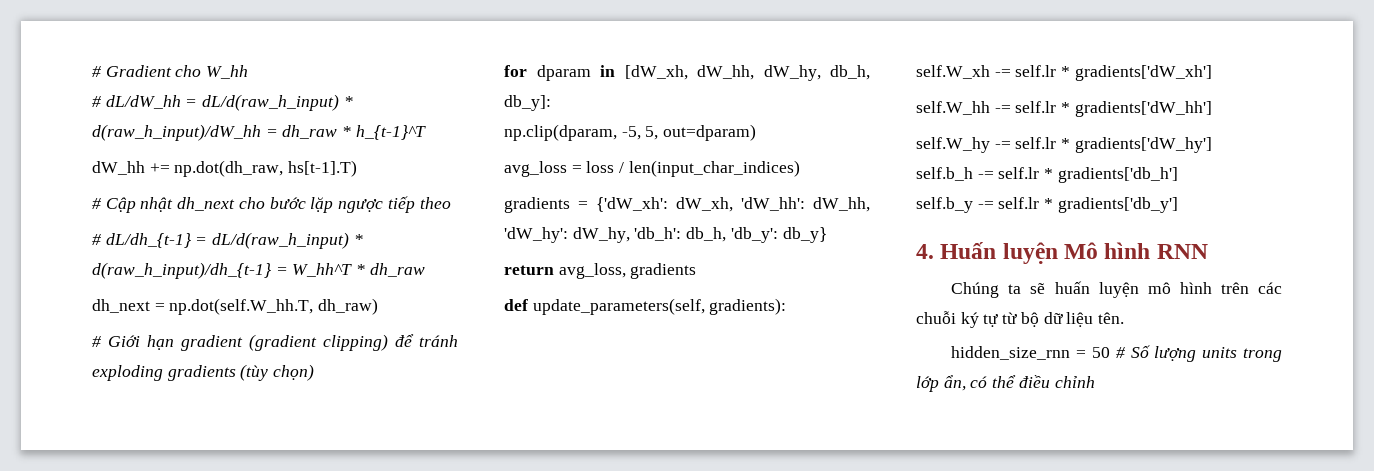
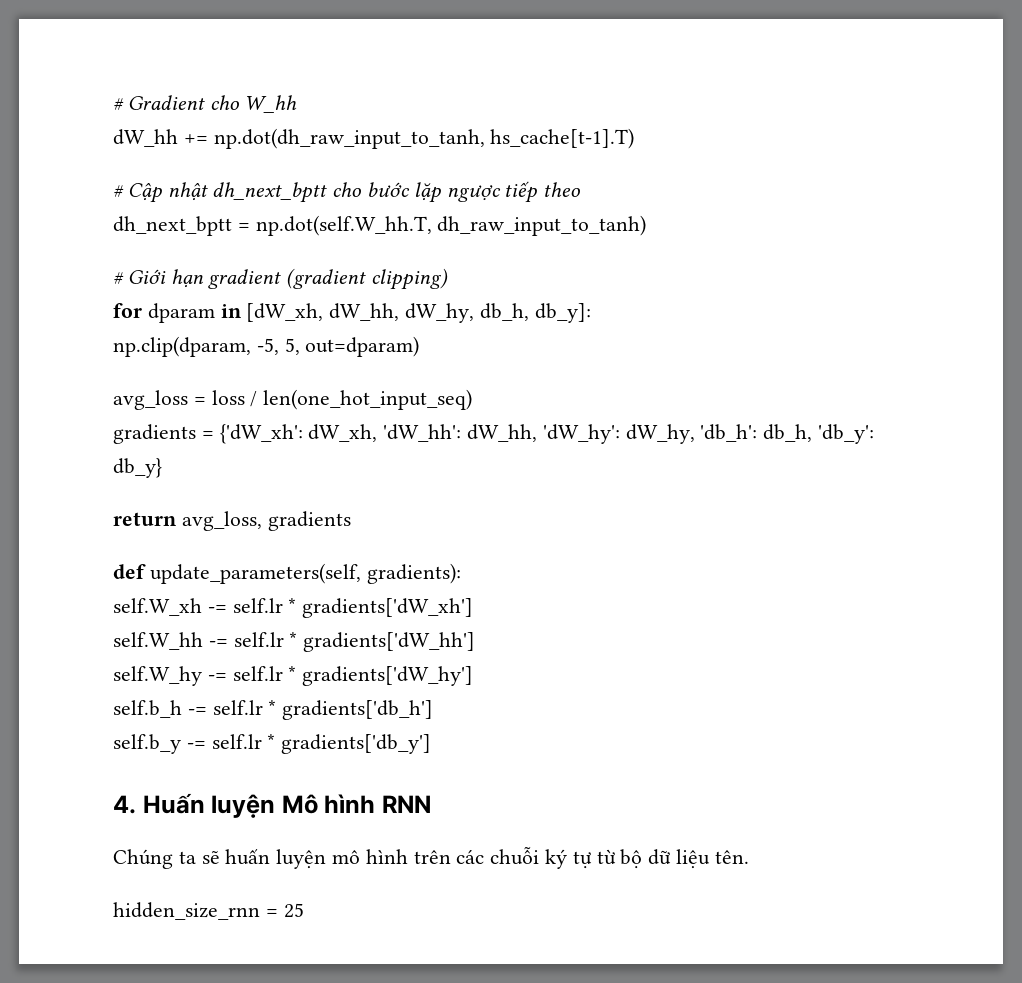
[92,94,353,111] [92,124,426,141] // # dL/dW_hh = dL/d(raw_h_input) * d(raw_h_input)/dW_hh = dh_raw * h_{t-1}^T -> (298, 104) none
[174,160,358,177] np.dot(dh_raw, hs[t-1].T) -> [213,128,635,149] np.dot(dh_raw_input_to_tanh, hs_cache[t-1].T)
[177,197,236,211] dh_next -> [212,182,328,203] dh_next_bptt
[92,232,363,249] [92,262,425,279] [92,299,150,313] # dL/dh_{t-1} = dL/d(raw_h_input) * d(raw_h_input)/dh_{t-1} = W_hh^T * dh_raw // dh_next -> [113,216,232,236] dh_next_bptt
[318,298,379,315] dh_raw) -> [437,215,647,236] dh_raw_input_to_tanh)
[395,334,458,347] [92,364,315,381] để tránh exploding gradients (tùy chọn) -> (449, 279) none
[628,160,800,177] len(input_char_indices) -> [263,389,473,410] len(one_hot_input_seq)
[1091,345,1282,362] [916,375,1095,392] 50 # Số lượng units trong lớp ẩn, có thể điều chỉnh -> [283,903,304,918] 25

